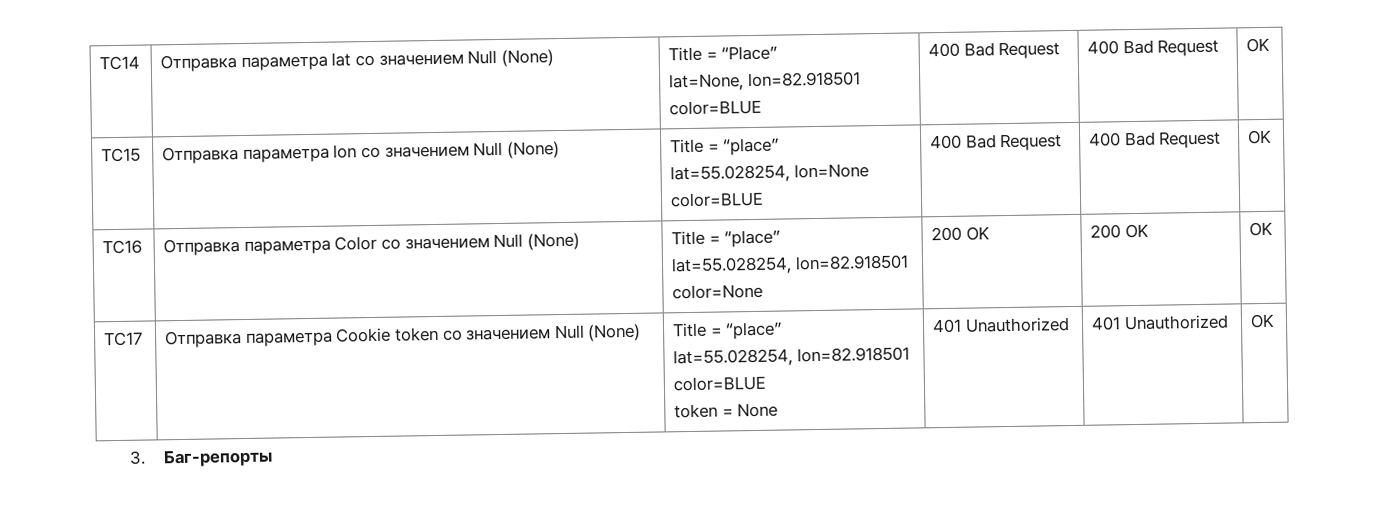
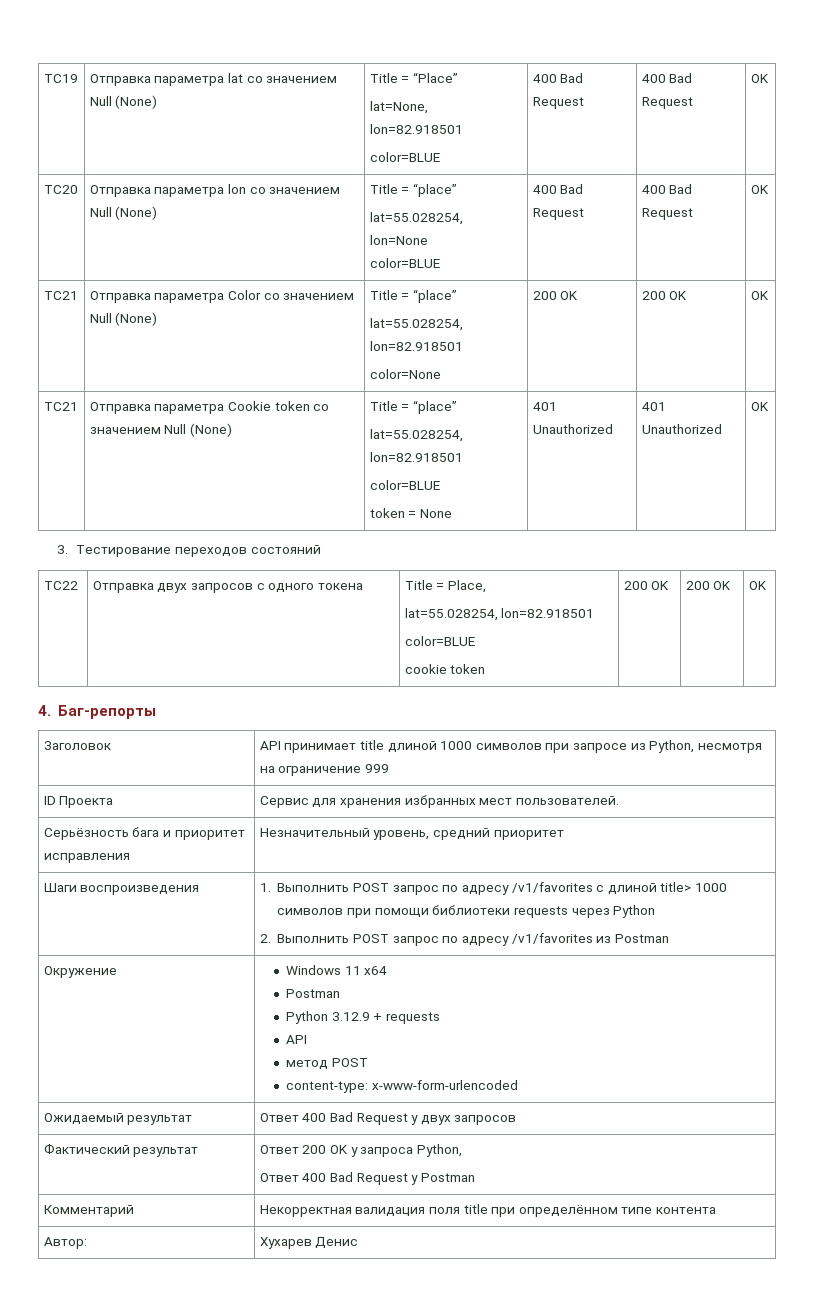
[99,55,141,71] ТС14 -> [43,74,78,83] ТС19
[101,147,142,163] ТС15 -> [43,185,78,194] ТС20
[102,239,143,255] ТС16 -> [43,291,78,300] ТС21
[104,331,144,347] ТС17 -> [43,402,78,411] ТС21
[162,448,273,468] Баг-репорты -> [76,545,321,557] [43,581,78,590] [92,581,363,593] [404,580,486,593] [404,608,595,621] [404,636,475,646] [404,664,486,674] [623,581,670,590] [685,581,732,590] [748,581,767,590] [38,705,156,719] [43,741,111,750] [259,740,763,753] [259,764,389,776] [43,796,114,808] [259,795,619,808] [43,827,245,840] [43,853,130,863] [259,828,564,840] [43,883,200,895] [259,882,728,895] [277,905,656,918] [259,933,669,946] [43,966,117,978] [285,965,388,975] [285,989,340,998] [285,1011,440,1024] [285,1035,307,1044] [285,1058,368,1070] [285,1080,518,1093] [43,1113,193,1125] [259,1112,517,1125] [43,1144,199,1157] [259,1144,462,1157] [259,1172,475,1185] [43,1205,134,1217] [259,1204,717,1217] [43,1237,87,1249] [259,1237,359,1249] Тестирование переходов состояний // ТС22 | Отправка двух запросов с одного токена | Title = Place, // lat=55.028254, lon=82.918501 // color=BLUE // cookie token | 200 OK | 200 OK | OK // 4. Баг-репорты // Заголовок | API принимает title длиной 1000 символов при запросе из Python, несмотря на ограничение 999 // ID Проекта | Сервис для хранения избранных мест пользователей. // Серьёзность бага и приоритет исправления | Незначительный уровень, средний приоритет // Шаги воспроизведения | 1. Выполнить POST запрос по адресу /v1/favorites с длиной title> 1000 символов при помощи библиотеки requests через Python // 2. Выполнить POST запрос по адресу /v1/favorites из Postman // Окружение | Windows 11 x64 // Postman // Python 3.12.9 + requests // API // метод POST // content-type: x-www-form-urlencoded // Ожидаемый результат | Ответ 400 Bad Request у двух запросов // Фактический результат | Ответ 200 OK у запроса Python, // Ответ 400 Bad Request у Postman // Комментарий | Некорректная валидация поля title при определённом типе контента // Автор: | Хухарев Денис

